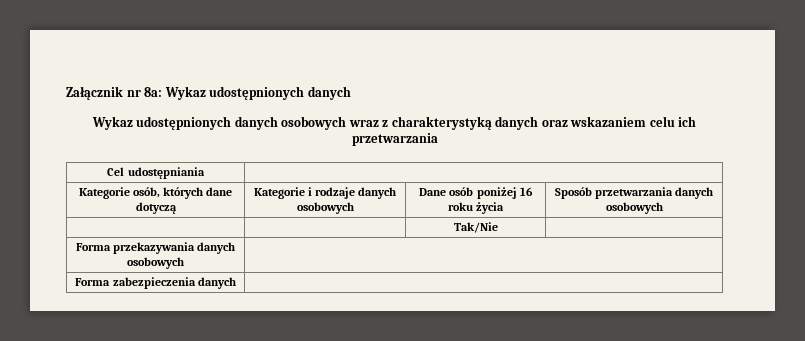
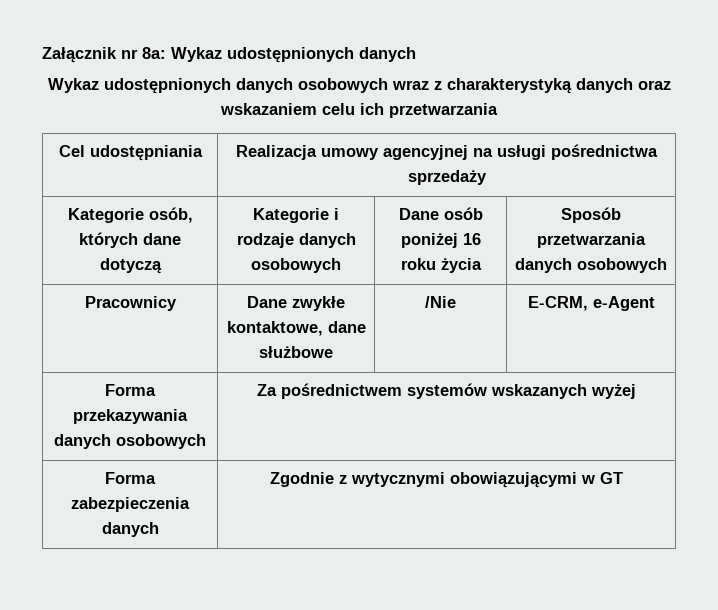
(205, 173) none -> [236,144,658,160] [407,170,487,185] Realizacja umowy agencyjnej na usługi pośrednictwa sprzedaży
[453,222,498,233] [75,242,236,254] [127,257,184,269] [75,277,236,289] | | Tak/Nie | // Forma przekazywania danych osobowych | // Forma zabezpieczenia danych | -> [84,296,177,311] [247,296,345,311] [226,321,366,336] [259,346,333,358] [425,296,456,308] [527,296,655,311] [105,384,156,396] [73,409,188,424] [53,434,206,449] [257,383,636,399] [105,472,156,484] [71,497,190,512] [101,522,159,537] [270,472,623,488] Pracownicy | Dane zwykłe kontaktowe, dane służbowe | /Nie | E-CRM, e-Agent // Forma przekazywania danych osobowych | Za pośrednictwem systemów wskazanych wyżej // Forma zabezpieczenia danych | Zgodnie z wytycznymi obowiązującymi w GT

